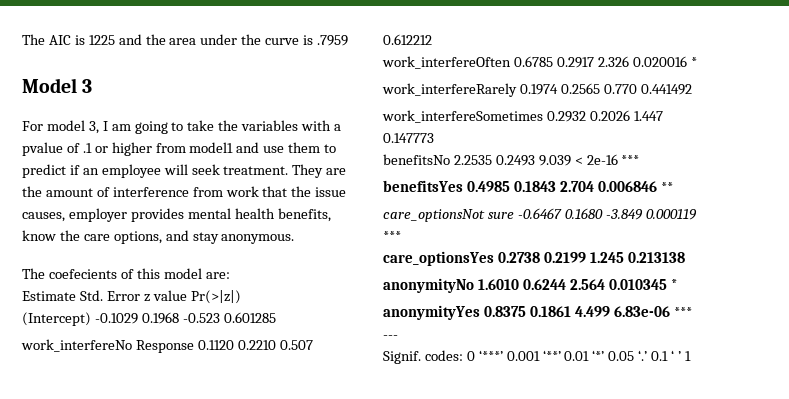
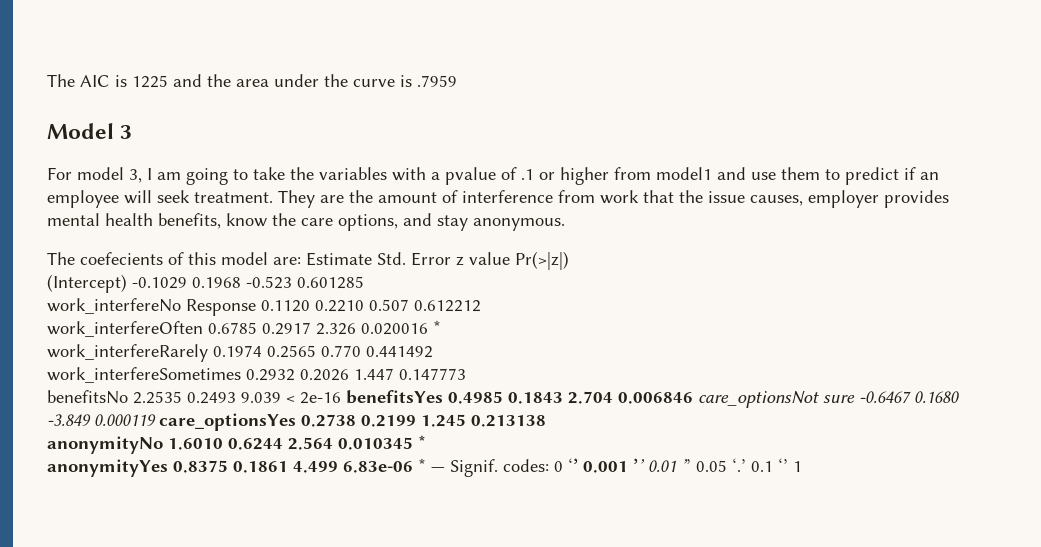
(230, 275) // -> (301, 261) none
[621,155,640,165] *** // -> (341, 398) none
[660,182,673,192] ** // -> (693, 398) none
[383,231,401,241] *** // -> (156, 420) none
[673,307,692,317] [383,335,398,339] *** // --- // -> [418,458,445,472] * —
[478,350,605,361] ‘***’ 0.001 ‘**’ 0.01 ‘*’ -> [568,458,691,473] ‘’ 0.001 ’’ 0.01 ’’
[671,350,681,361] ‘ ’ -> [778,458,788,472] ‘’

